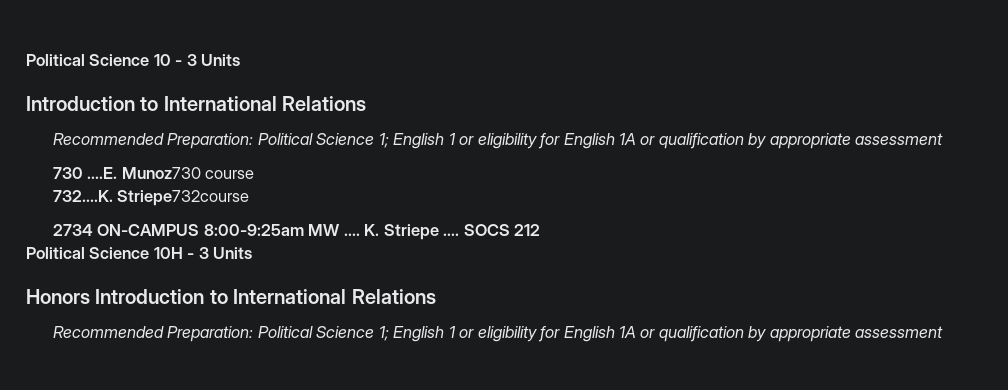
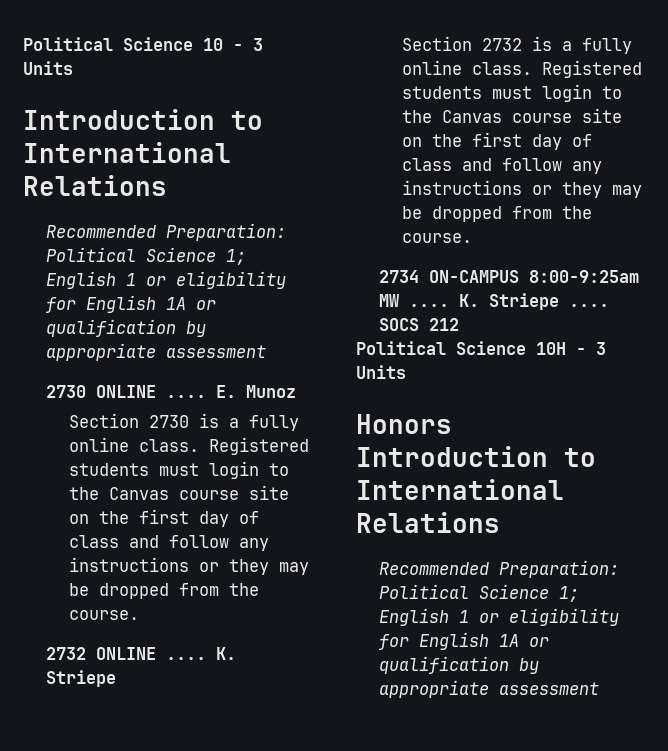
[52,167,255,179] [52,190,250,206] 730 ....E. Munoz730 course // 732....K. Striepe732course -> [46,385,297,398] [69,413,300,431] [69,437,310,455] [69,461,290,479] [69,485,290,500] [69,509,260,527] [69,535,270,551] [69,557,310,575] [69,583,260,599] [69,610,140,620] [46,647,237,660] [46,670,117,687] [402,36,633,54] [402,60,643,78] [402,84,623,102] [402,108,623,123] [402,132,593,150] [402,158,603,174] [402,180,643,198] [402,206,593,222] [402,233,473,243] 2730 ONLINE .... E. Munoz // Section 2730 is a fully online class. Registered students must login to the Canvas course site on the first day of class and follow any instructions or they may be dropped from the course. // 2732 ONLINE .... K. Striepe // Section 2732 is a fully online class. Registered students must login to the Canvas course site on the first day of class and follow any instructions or they may be dropped from the course.

